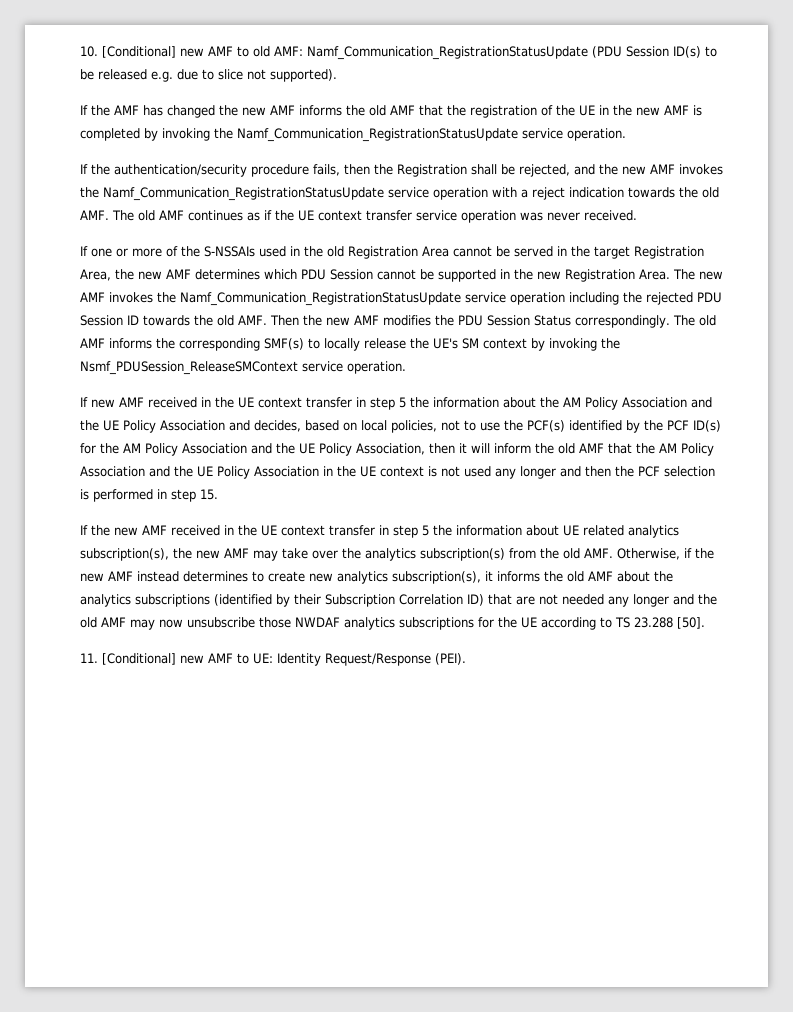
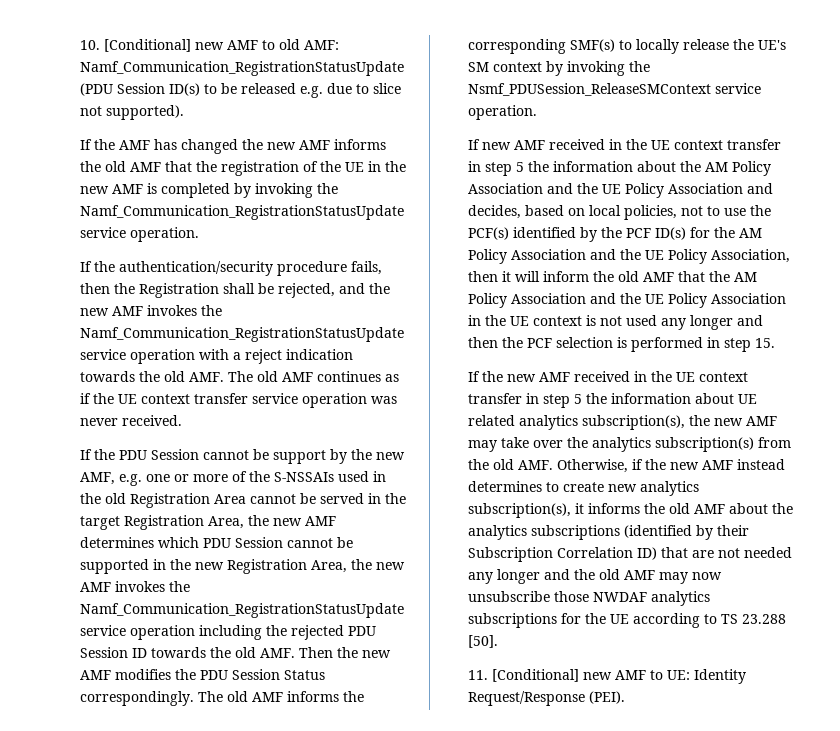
(89, 251) none -> [93,449,405,464] [79,472,142,486] the PDU Session cannot be support by the new AMF, e.g.
[639,269,696,280] Area. The -> [310,559,372,573] Area, the

